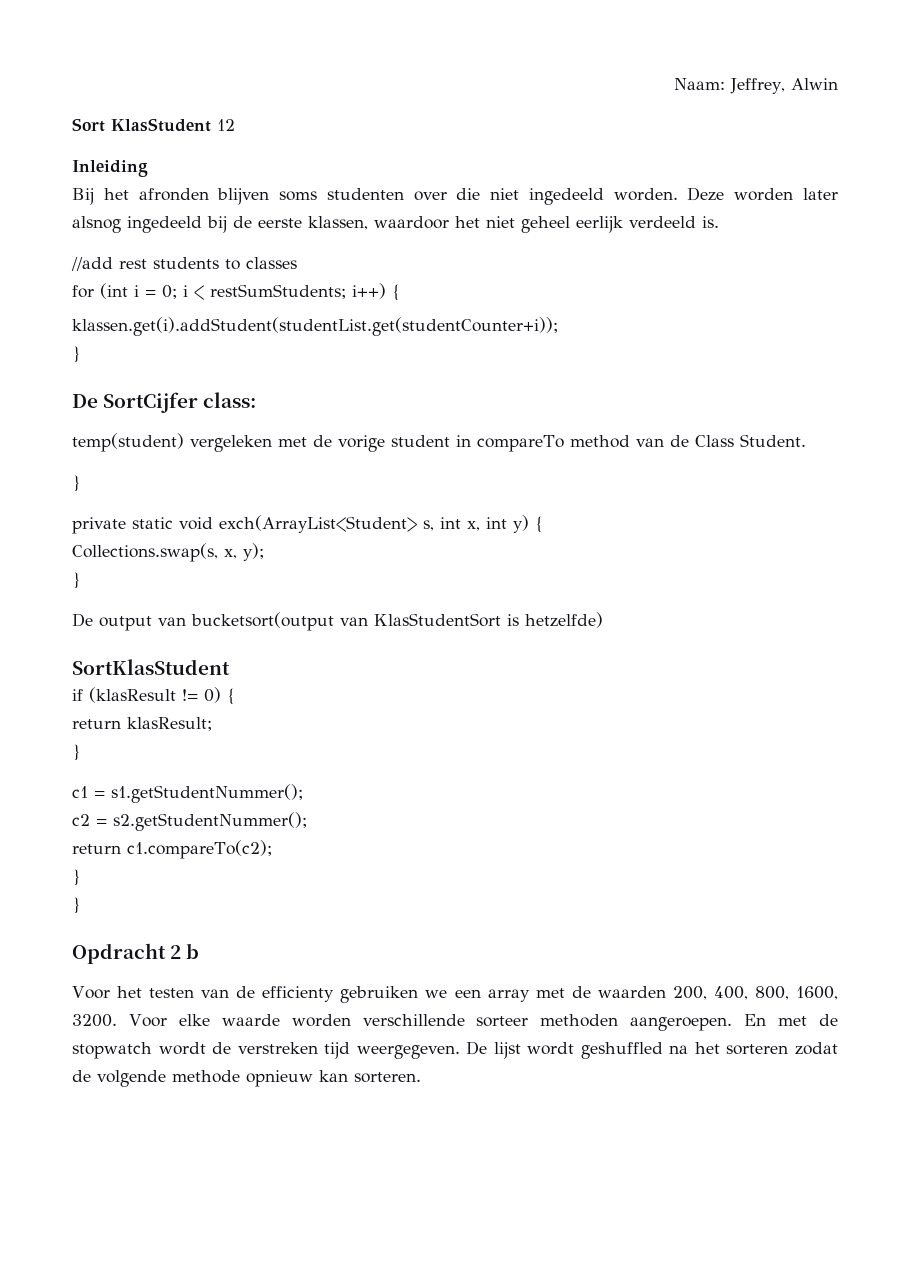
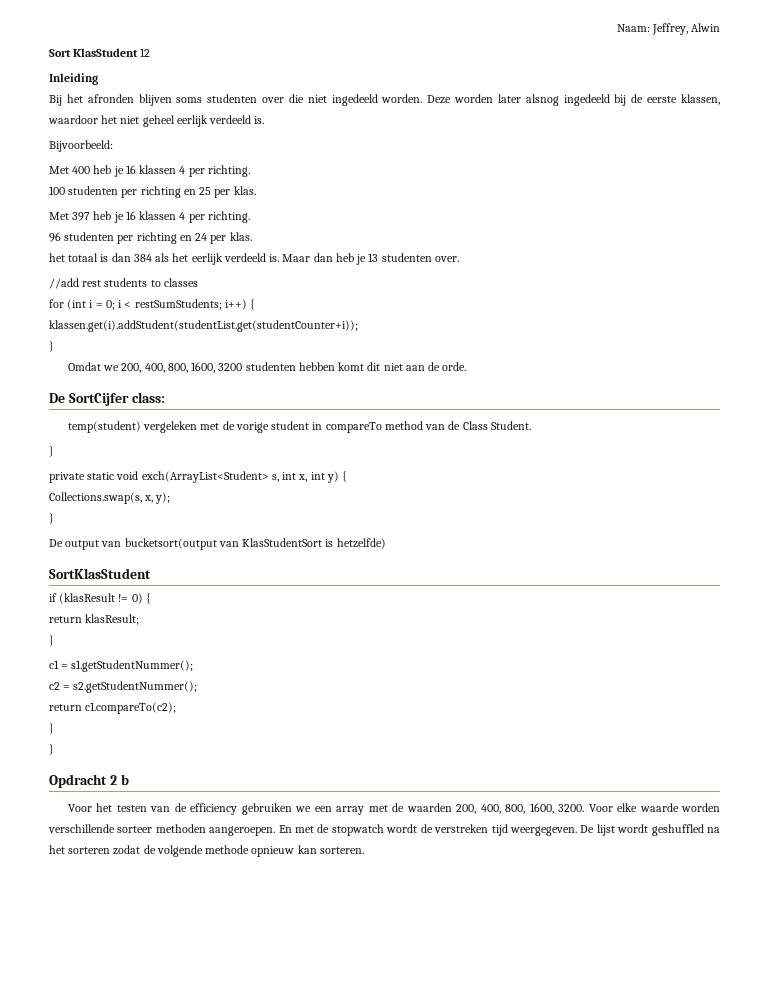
(719, 222) none -> [49,140,113,152] [49,165,250,177] [49,186,256,198] [49,211,250,223] [49,232,252,244] [49,253,459,265] // Bijvoorbeeld: // Met 400 heb je 16 klassen 4 per richting. // 100 studenten per richting en 25 per klas. // Met 397 heb je 16 klassen 4 per richting. // 96 studenten per richting en 24 per klas. // het totaal is dan 384 als het eerlijk verdeeld is. Maar dan heb je 13 studenten over.
(81, 354) none -> [67,362,467,373] // Omdat we 200, 400, 800, 1600, 3200 studenten hebben komt dit niet aan de orde.
[262,986,335,1002] efficienty -> [190,803,238,815] efficiency

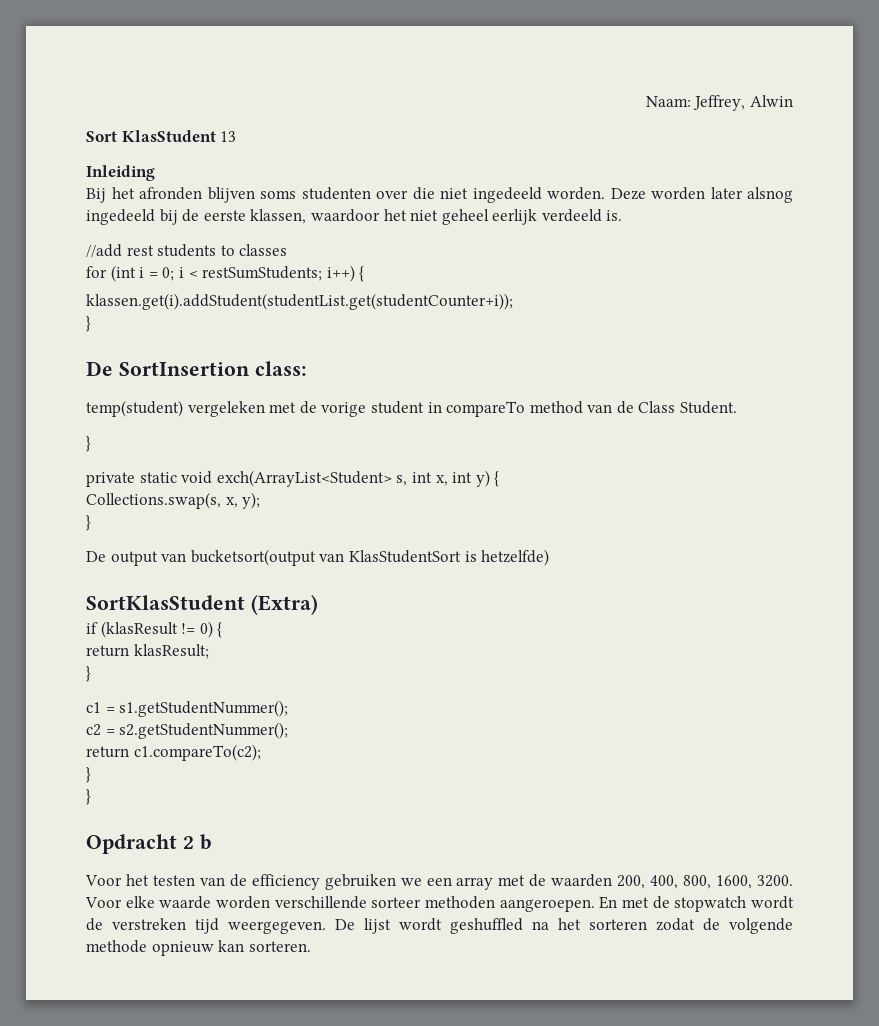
[140,48,151,57] 12 -> [220,131,237,142] 13
[49,140,113,152] [49,165,250,177] [49,186,256,198] [49,211,250,223] [49,232,252,244] [49,253,459,265] // Bijvoorbeeld: // Met 400 heb je 16 klassen 4 per richting. // 100 studenten per richting en 25 per klas. // Met 397 heb je 16 klassen 4 per richting. // 96 studenten per richting en 24 per klas. // het totaal is dan 384 als het eerlijk verdeeld is. Maar dan heb je 13 studenten over. -> (623, 215) none
[67,362,467,373] [49,393,129,406] // Omdat we 200, 400, 800, 1600, 3200 studenten hebben komt dit niet aan de orde. // De SortCijfer -> [86,361,250,376] // De SortInsertion
(151, 573) none -> [250,594,318,615] (Extra)

